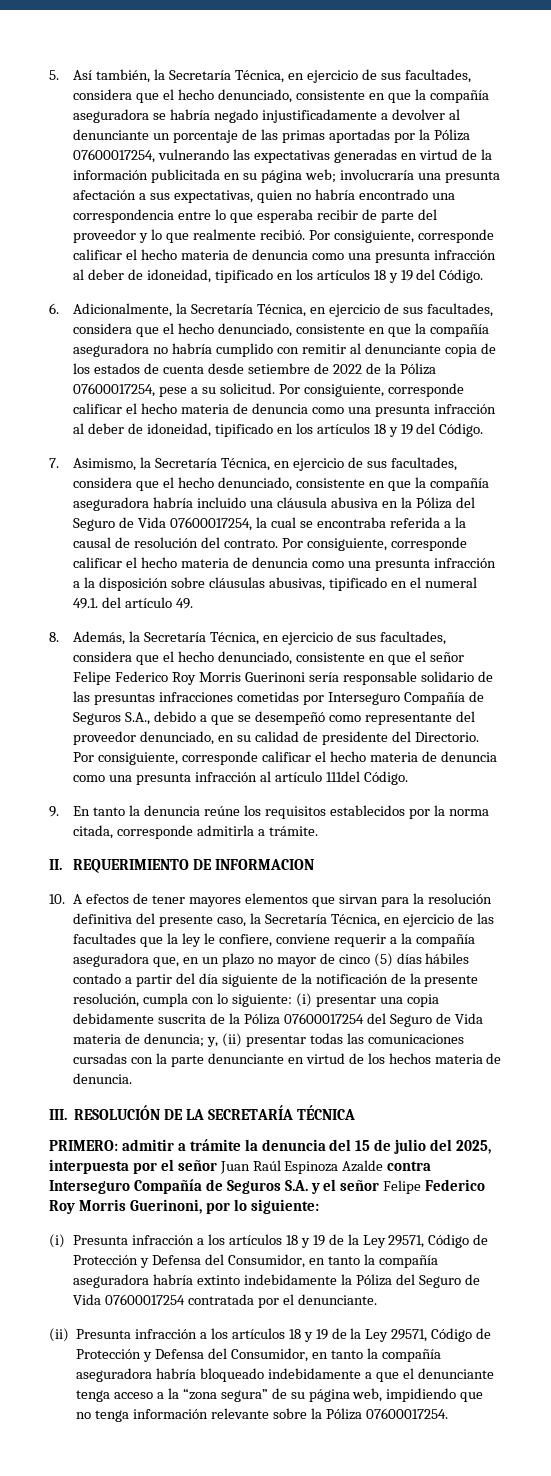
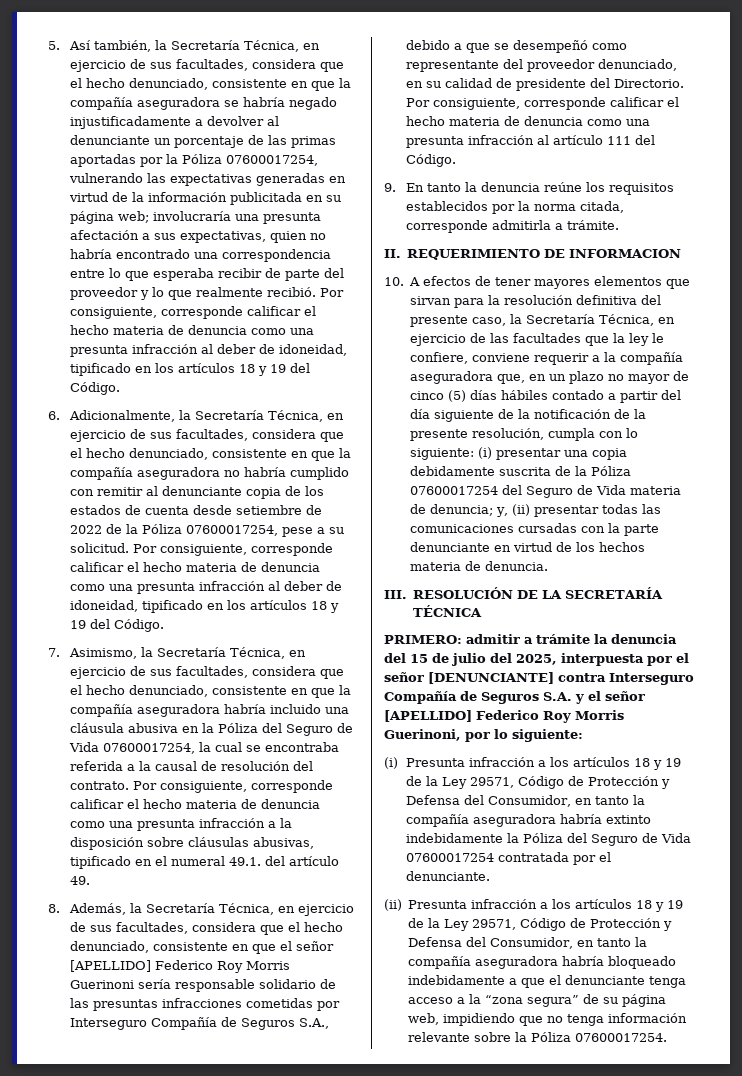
[73,671,112,685] Felipe -> [70,960,152,972] [APELLIDO]
[325,771,360,782] 111del -> [607,135,656,145] 111 del
[219,1160,384,1174] Juan Raúl Espinoza Azalde -> [428,672,554,684] [DENUNCIANTE]
[383,1180,422,1194] Felipe -> [384,710,472,722] [APELLIDO]

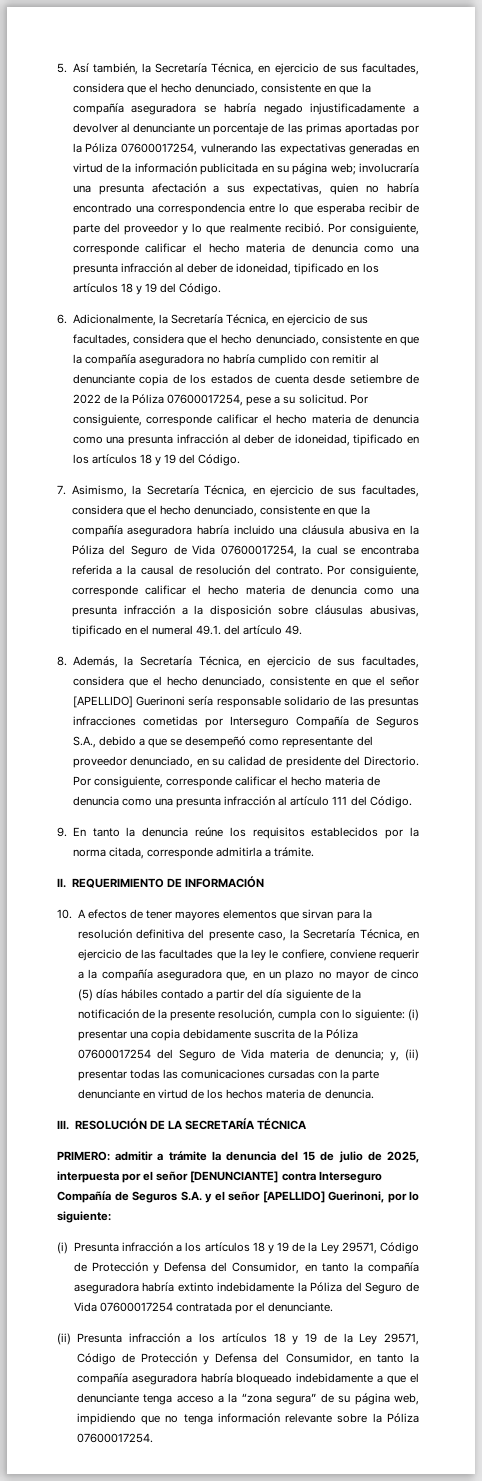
[155,960,291,973] Federico Roy Morris -> (133, 702) none
[569,249,682,258] INFORMACION -> [184,876,264,888] INFORMACIÓN
[490,653,512,663] del -> [367,1151,382,1161] de
[476,710,624,723] Federico Roy Morris -> (325, 1197) none

